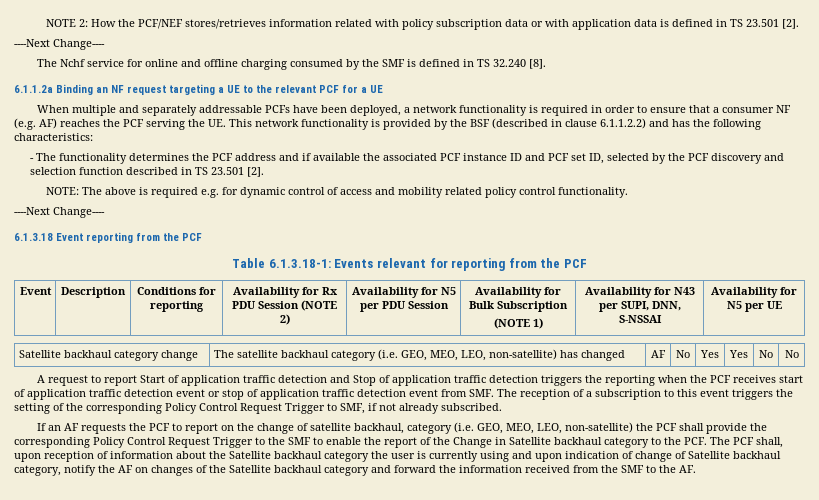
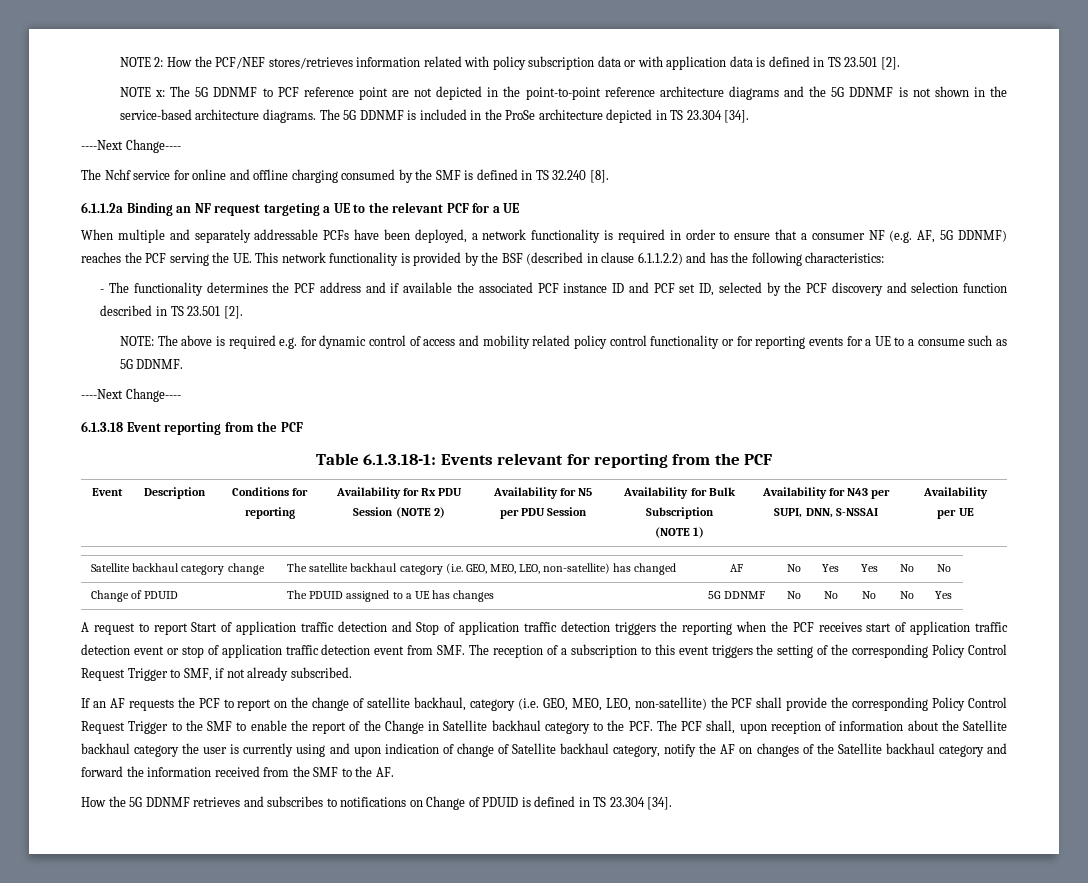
(800, 24) none -> [119,86,1007,100] [119,109,750,123] // NOTE x: The 5G DDNMF to PCF reference point are not depicted in the point-to-point reference architecture diagrams and the 5G DDNMF is not shown in the service-based architecture diagrams. The 5G DDNMF is included in the ProSe architecture depicted in TS 23.304 [34].
[39,118,57,129] AF) -> [917,230,1008,243] AF, 5G DDNMF)
[558,187,629,198] functionality. -> [650,335,1007,349] [119,359,184,369] functionality or for reporting events for a UE to a consume such as 5G DDNMF.
[780,287,797,295] [726,301,742,309] for N5 -> (988, 493) none
(799, 354) none -> [91,590,179,602] [287,590,494,602] [708,591,765,599] [786,591,801,599] [823,591,838,599] [862,591,876,599] [899,591,914,599] [935,591,952,599] // Change of PDUID | The PDUID assigned to a UE has changes | 5G DDNMF | No | No | No | No | Yes
(696, 469) none -> [81,796,673,810] // How the 5G DDNMF retrieves and subscribes to notifications on Change of PDUID is defined in TS 23.304 [34].

